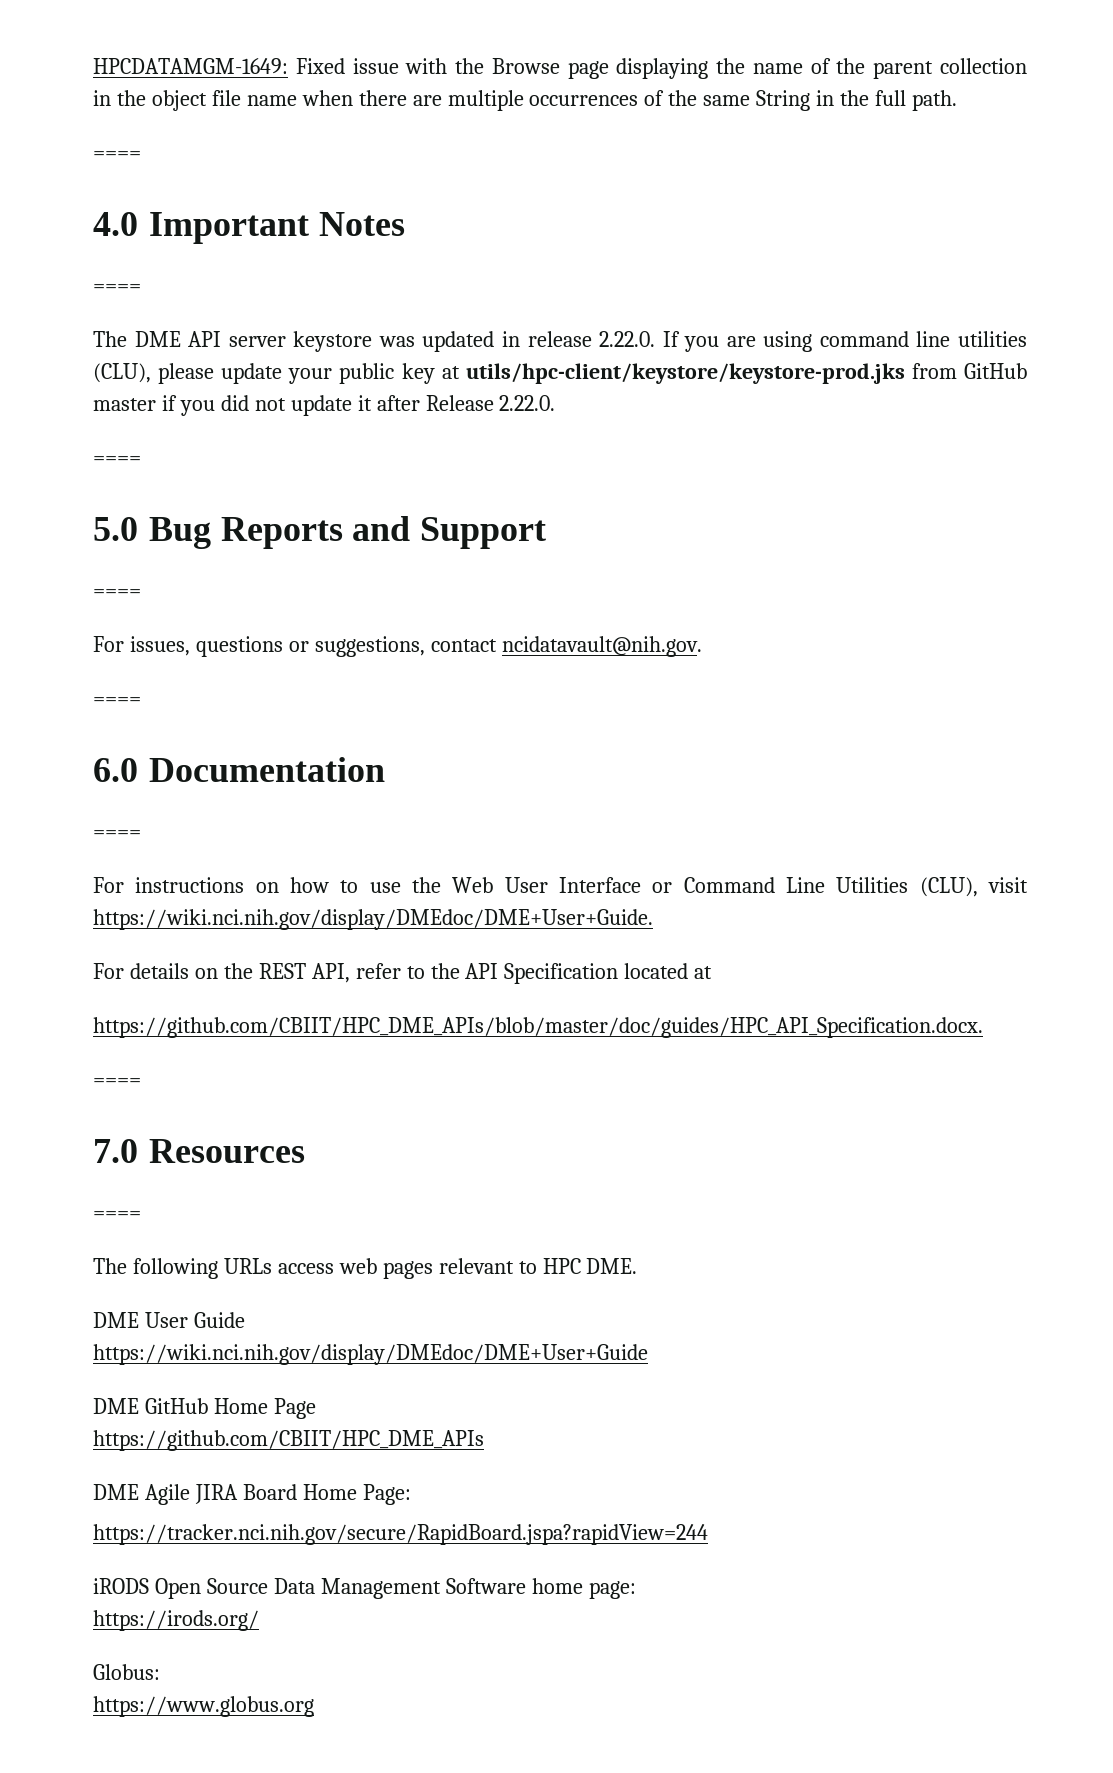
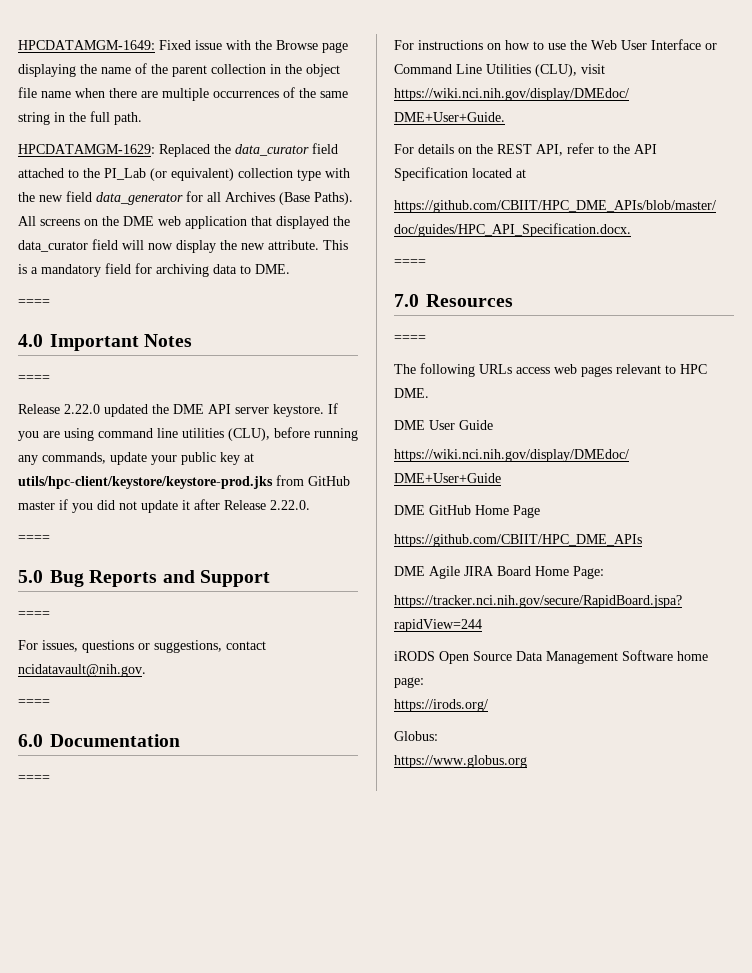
[756,90,811,111] String -> [18,112,50,125] string
(957, 100) none -> [18,143,338,157] [18,168,350,181] [18,191,353,205] [18,216,350,229] [18,239,348,253] [18,263,290,277] // HPCDATAMGM-1629: Replaced the data_curator field attached to the PI_Lab (or equivalent) collection type with the new field data_generator for all Archives (Base Paths). All screens on the DME web application that displayed the data_curator field will now display the new attribute. This is a mandatory field for archiving data to DME.
[93,331,656,352] The DME API server keystore was updated in release 2.22.0. -> [18,404,324,417] Release 2.22.0 updated the DME API server keystore.
[158,363,215,384] please -> [274,427,358,441] [18,452,106,465] before running any commands,

